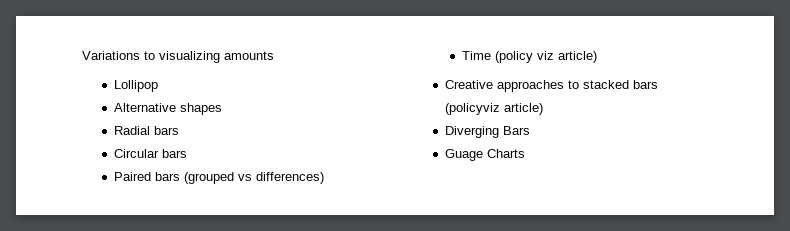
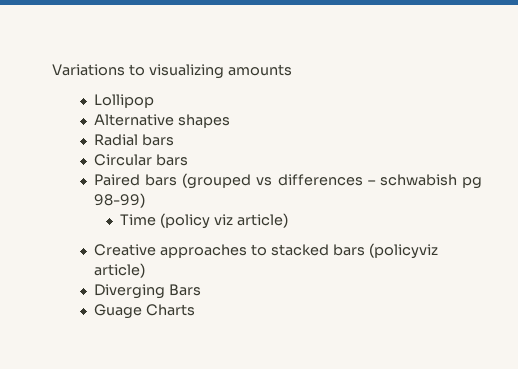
[255,172,324,184] differences) -> [277,174,482,189] [94,193,146,208] differences – schwabish pg 98-99)

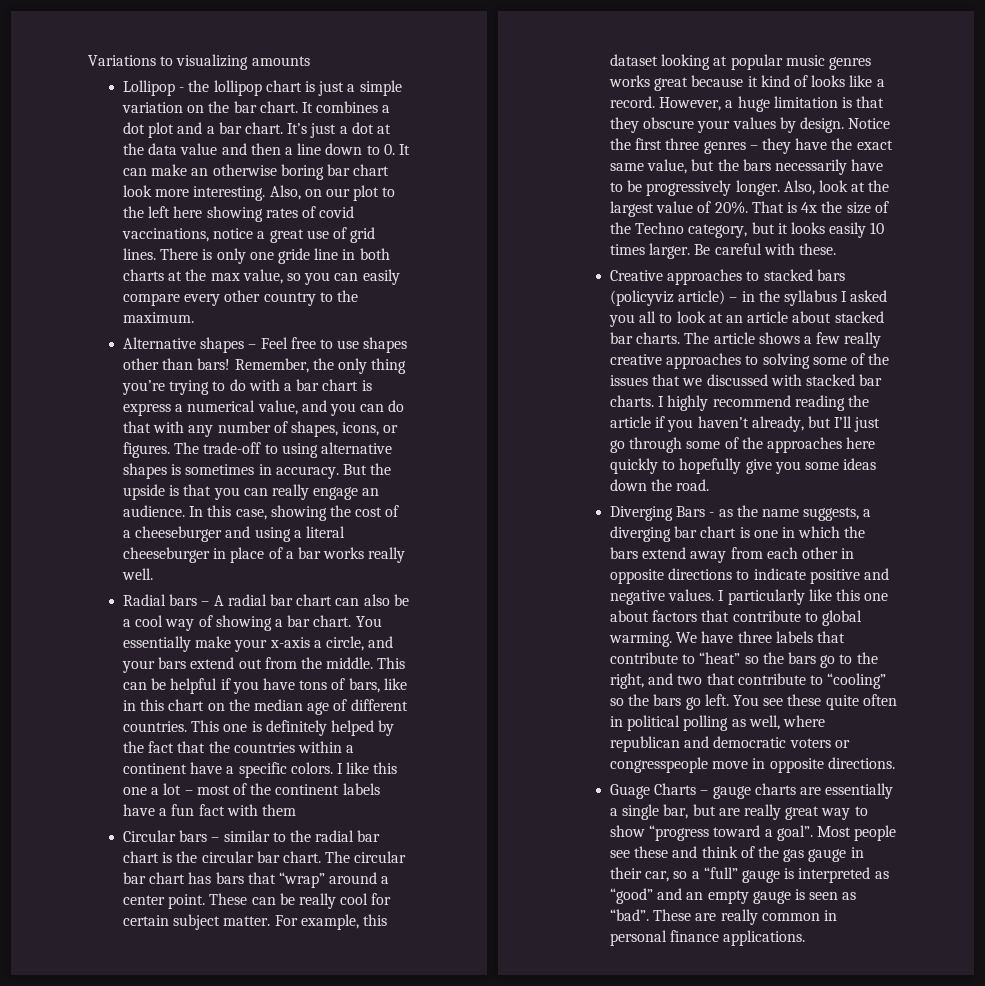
[94,114,230,128] [94,134,174,146] [94,154,188,166] [94,173,482,189] [94,193,146,208] [120,213,288,229] // Alternative shapes // Radial bars // Circular bars // Paired bars (grouped vs differences – schwabish pg 98-99) // Time (policy viz article) -> [179,80,402,96] [122,101,391,113] [123,122,391,138] [123,143,410,155] [123,164,390,180] [123,185,396,201] [123,206,355,222] [122,227,376,243] [123,248,390,264] [123,269,400,285] [123,290,358,306] [123,312,195,323] [123,337,408,353] [123,358,407,374] [122,379,372,395] [123,400,405,416] [123,421,399,437] [123,442,392,458] [123,463,392,479] [123,484,380,500] [123,505,400,521] [123,526,345,542] [123,547,406,563] [122,568,154,580] [123,594,409,606] [123,615,382,631] [123,636,394,652] [122,657,406,673] [123,678,407,694] [123,699,408,715] [123,720,395,736] [123,741,355,753] [123,762,398,778] [123,783,380,795] [123,804,296,816] [123,830,381,842] [123,851,407,863] [123,872,390,888] [123,893,392,909] [123,914,387,930] [610,54,871,70] [609,75,885,91] [610,96,885,112] [610,117,891,133] [610,138,893,154] [610,159,884,175] [610,180,890,196] [610,201,889,217] [610,222,885,238] [610,243,836,259] - the lollipop chart is just a simple variation on the bar chart. It combines a dot plot and a bar chart. It’s just a dot at the data value and then a line down to 0. It can make an otherwise boring bar chart look more interesting. Also, on our plot to the left here showing rates of covid vaccinations, notice a great use of grid lines. There is only one gride line in both charts at the max value, so you can easily compare every other country to the maximum. // Alternative shapes – Feel free to use shapes other than bars! Remember, the only thing you’re trying to do with a bar chart is express a numerical value, and you can do that with any number of shapes, icons, or figures. The trade-off to using alternative shapes is sometimes in accuracy. But the upside is that you can really engage an audience. In this case, showing the cost of a cheeseburger and using a literal cheeseburger in place of a bar works really well. // Radial bars – A radial bar chart can also be a cool way of showing a bar chart. You essentially make your x-axis a circle, and your bars extend out from the middle. This can be helpful if you have tons of bars, like in this chart on the median age of different countries. This one is definitely helped by the fact that the countries within a continent have a specific colors. I like this one a lot – most of the continent labels have a fun fact with them // Circular bars – similar to the radial bar chart is the circular bar chart. The circular bar chart has bars that “wrap” around a center point. These can be really cool for certain subject matter. For example, this dataset looking at popular music genres works great because it kind of looks like a record. However, a huge limitation is that they obscure your values by design. Notice the first three genres – they have the exact same value, but the bars necessarily have to be progressively longer. Also, look at the largest value of 20%. That is 4x the size of the Techno category, but it looks easily 10 times larger. Be careful with these.
[94,284,201,299] [94,304,195,319] // Diverging Bars // Guage Charts -> [729,290,888,306] [609,311,884,327] [610,332,882,348] [610,353,890,369] [610,374,883,386] [610,395,869,411] [610,416,881,432] [610,437,876,453] [610,458,877,474] [610,479,710,491] [610,505,872,521] [610,526,866,542] [610,547,855,563] [610,568,889,584] [610,589,889,605] [610,610,862,626] [609,631,845,647] [610,652,878,668] [610,673,887,689] [610,694,897,710] [610,715,825,731] [610,736,850,752] [610,757,895,773] [610,783,894,799] [610,804,868,820] [610,825,897,841] [610,846,864,862] [610,867,889,883] [610,888,857,904] [610,909,837,925] [610,930,806,946] – in the syllabus I asked you all to look at an article about stacked bar charts. The article shows a few really creative approaches to solving some of the issues that we discussed with stacked bar charts. I highly recommend reading the article if you haven’t already, but I’ll just go through some of the approaches here quickly to hopefully give you some ideas down the road. // Diverging Bars - as the name suggests, a diverging bar chart is one in which the bars extend away from each other in opposite directions to indicate positive and negative values. I particularly like this one about factors that contribute to global warming. We have three labels that contribute to “heat” so the bars go to the right, and two that contribute to “cooling” so the bars go left. You see these quite often in political polling as well, where republican and democratic voters or congresspeople move in opposite directions. // Guage Charts – gauge charts are essentially a single bar, but are really great way to show “progress toward a goal”. Most people see these and think of the gas gauge in their car, so a “full” gauge is interpreted as “good” and an empty gauge is seen as “bad”. These are really common in personal finance applications.

